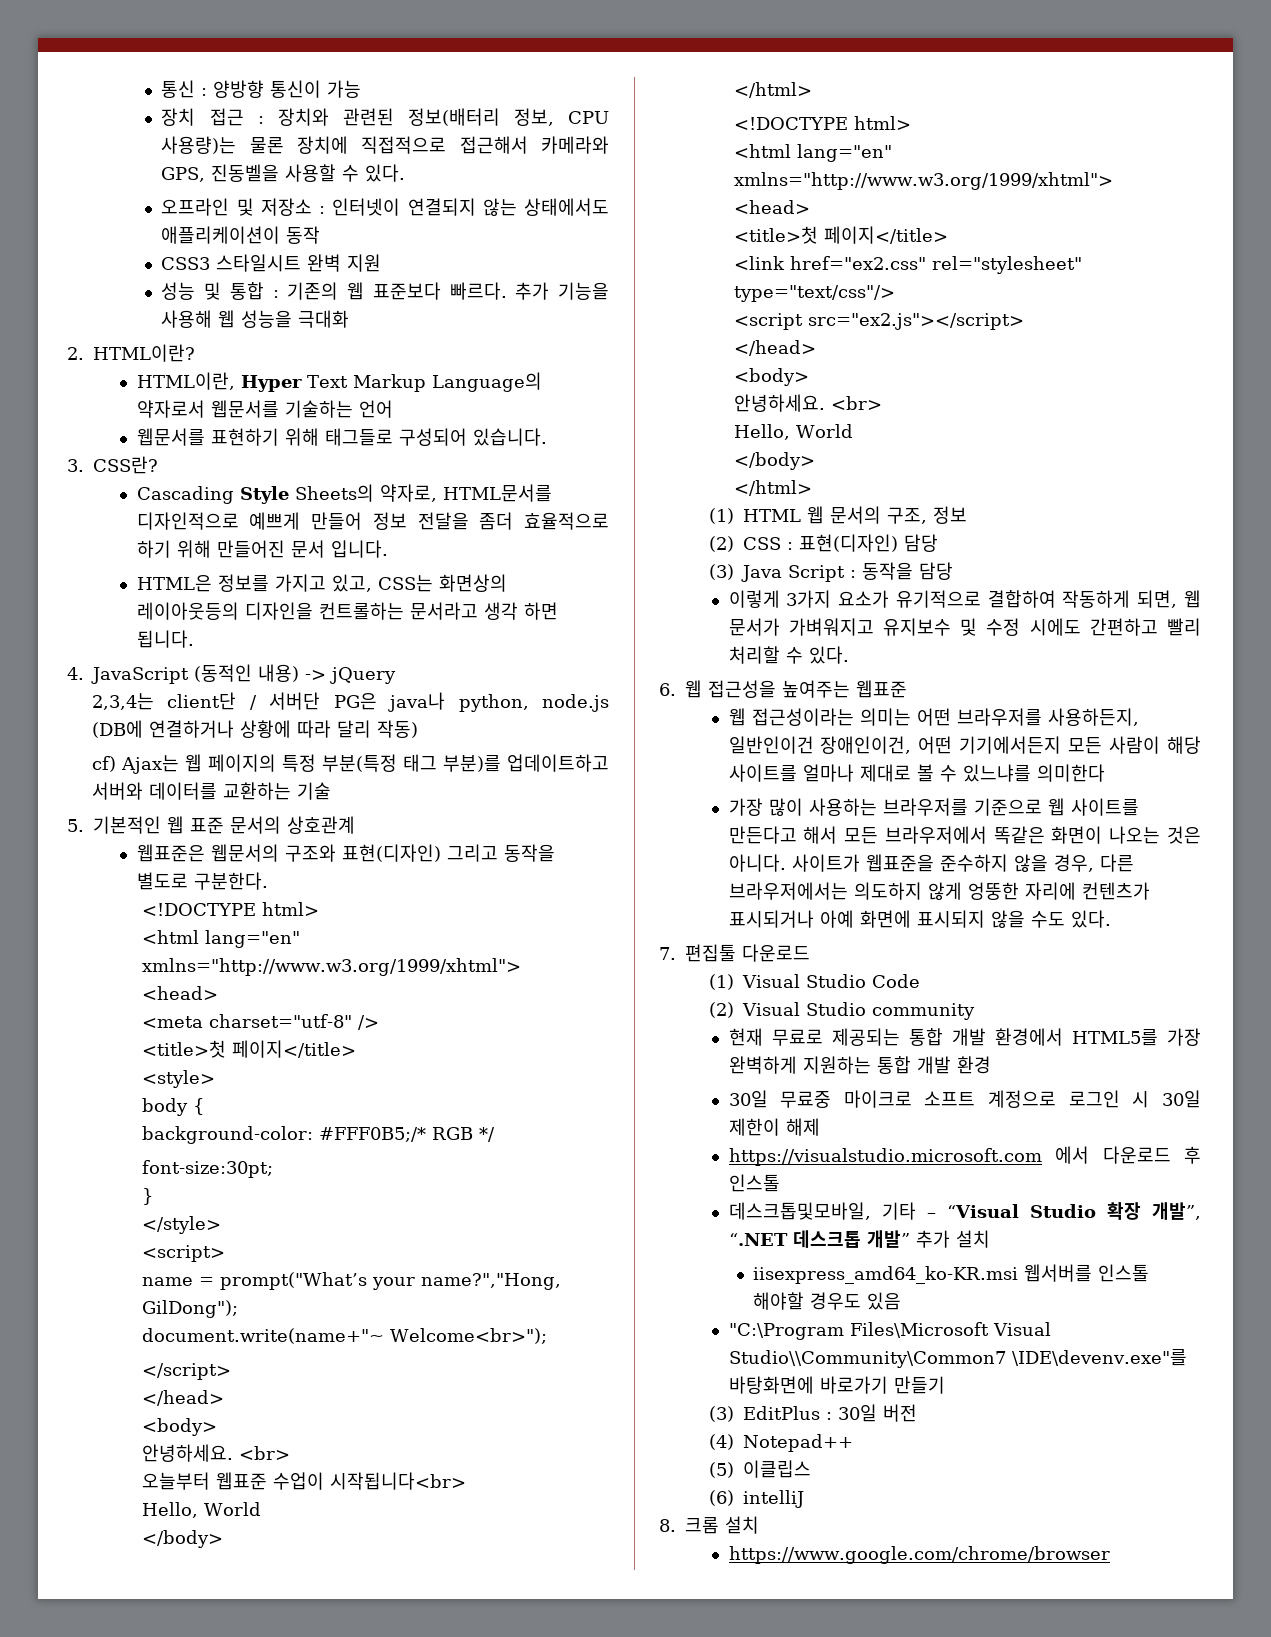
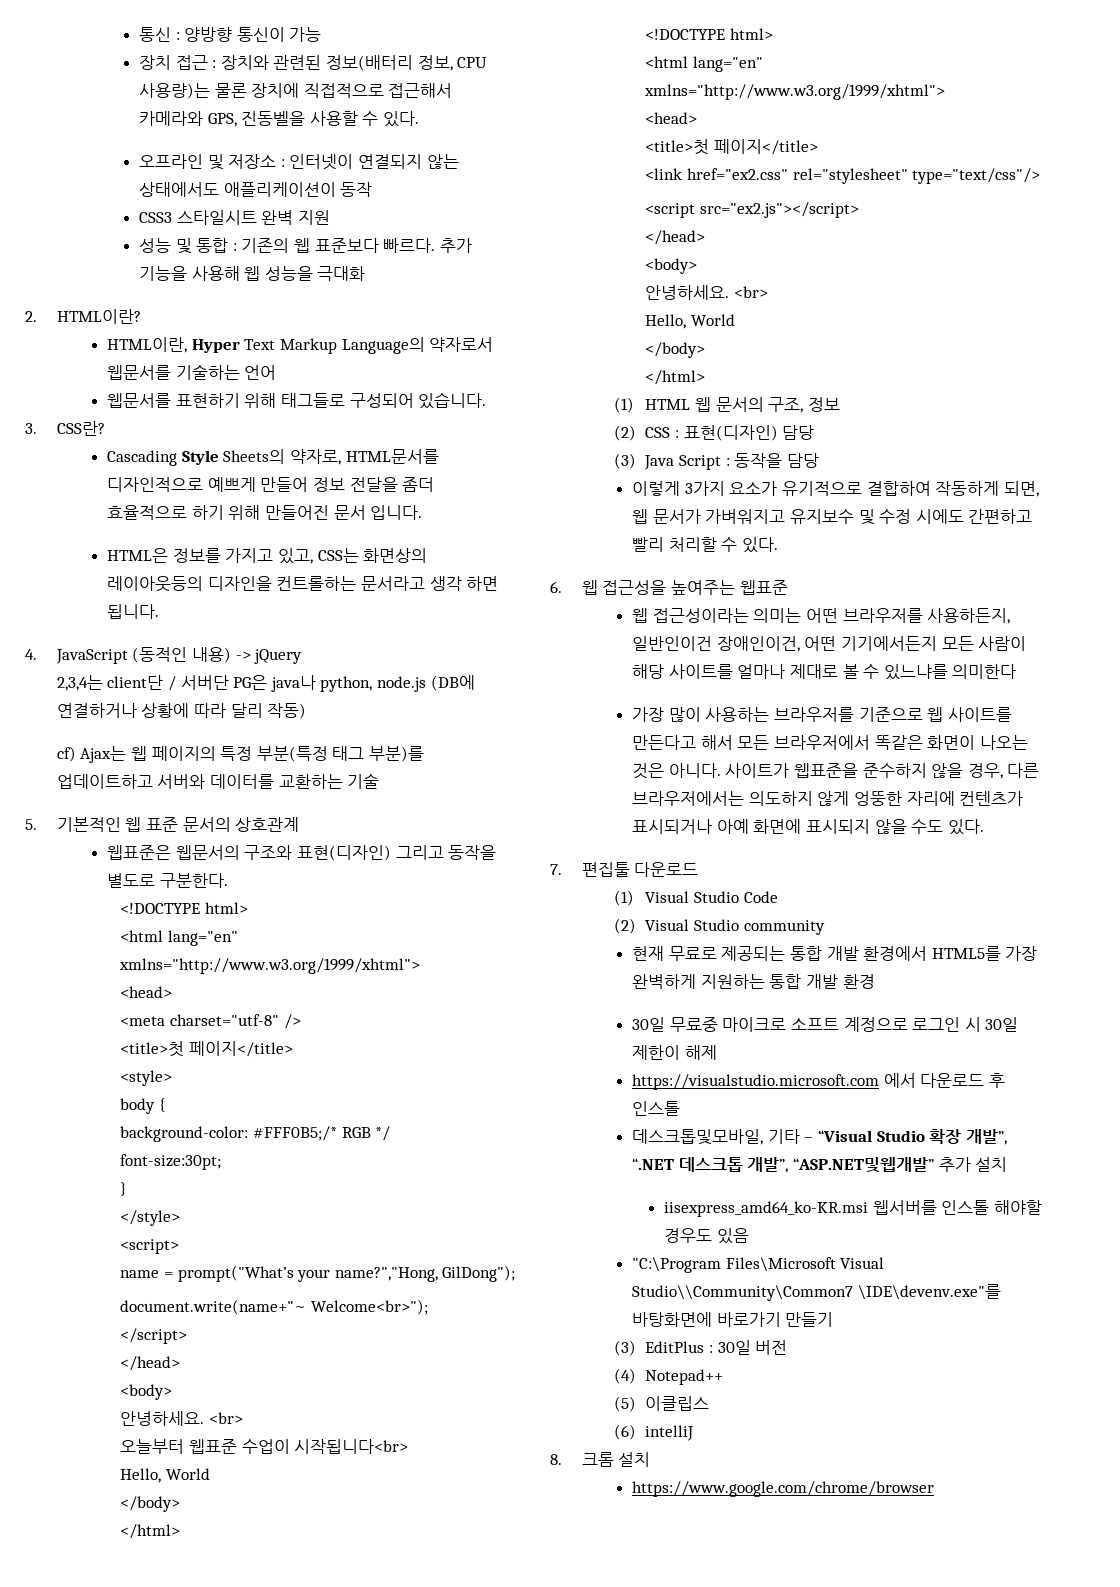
[866,1230,910,1248] 개발” -> [747,1157,935,1173] 개발”, “ASP.NET및웹개발”

